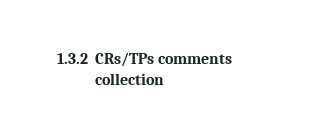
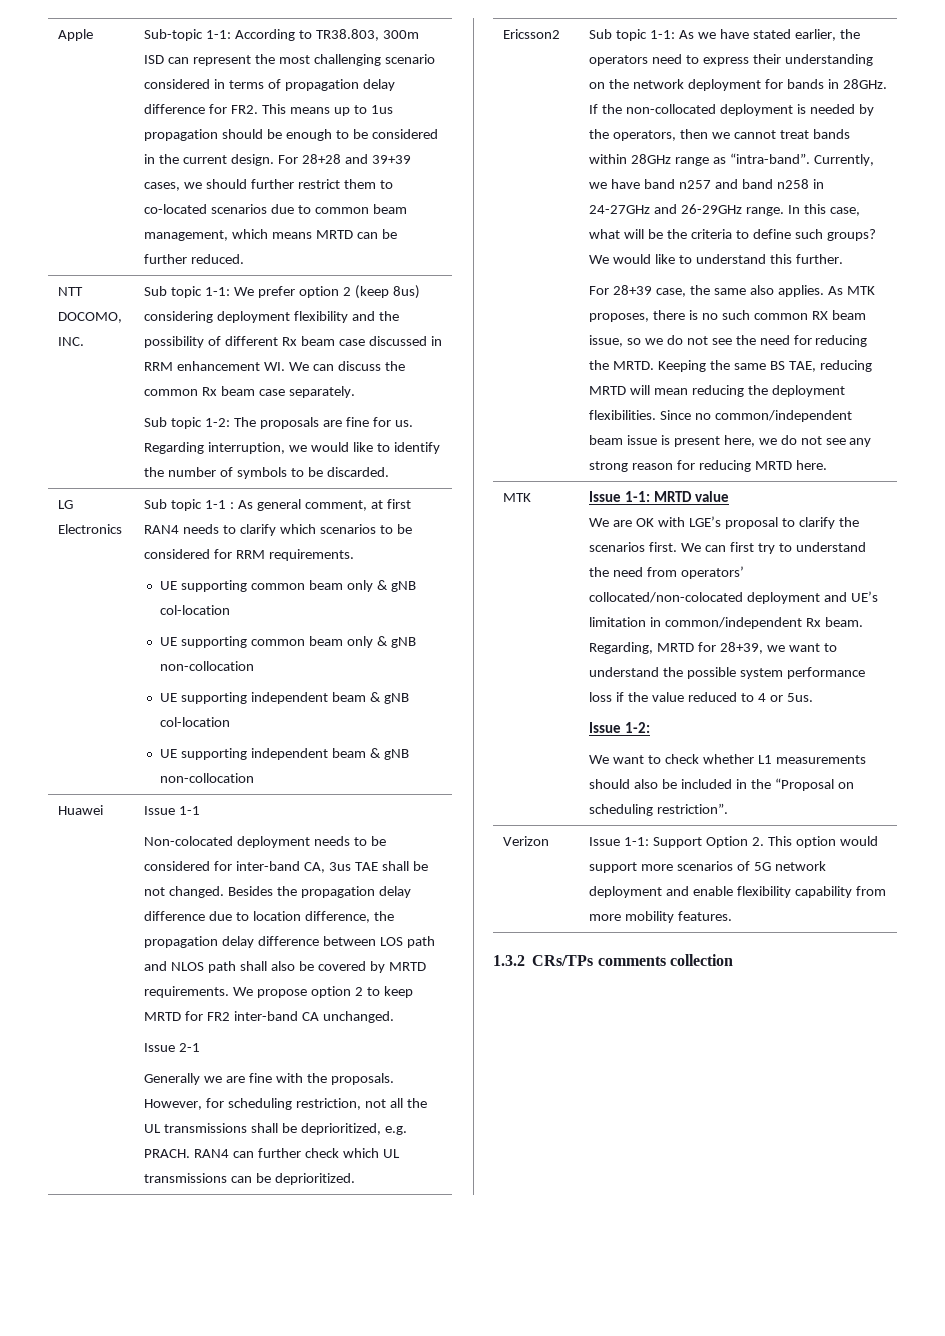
(57, 58) none -> [58,29,94,41] [144,29,419,41] [144,54,435,66] [144,79,395,91] [144,104,393,116] [144,129,438,141] [144,154,411,166] [144,179,393,191] [144,204,407,214] [144,229,397,241] [144,254,245,264] [58,287,84,296] [58,312,123,323] [58,337,85,346] [144,285,420,299] [144,311,399,323] [144,336,442,348] [144,361,405,371] [144,386,355,398] [144,417,413,429] [144,442,440,454] [144,467,389,479] [58,500,74,509] [58,524,123,534] [144,499,411,511] [144,524,412,536] [144,549,354,561] [160,580,416,592] [160,605,231,615] [160,636,416,648] [160,661,255,671] [160,692,409,704] [160,717,231,727] [160,748,409,760] [160,773,255,783] [58,805,104,815] [144,806,201,815] [144,836,386,848] [144,861,428,873] [144,886,411,898] [144,911,394,923] [144,936,435,948] [144,961,426,973] [144,986,413,998] [144,1011,394,1023] [144,1043,201,1052] [144,1073,394,1085] [144,1098,427,1110] [144,1123,407,1135] [144,1148,400,1158] [144,1173,355,1185] [503,29,561,39] [589,29,860,41] [589,54,873,66] [589,79,887,91] [589,104,874,116] [589,129,850,141] [589,153,874,166] [589,179,824,189] [589,204,860,216] [589,229,876,241] [589,254,843,264] [589,285,875,297] [589,310,866,322] [589,335,868,347] [589,360,872,372] [589,385,845,397] [589,410,852,422] [589,435,872,447] [589,460,827,472] [503,493,532,502] [589,491,729,502] [589,516,859,529] [589,542,866,554] [589,566,744,579] [589,591,878,604] [589,617,863,629] [589,642,837,654] [589,667,865,679] [589,692,813,702] [589,722,651,733] [589,754,866,764] [589,778,854,791] [589,803,729,816] [503,836,550,846] [589,836,878,848] [589,861,826,873] [589,886,886,898] [589,911,733,923] Apple | Sub-topic 1-1: According to TR38.803, 300m ISD can represent the most challenging scenario considered in terms of propagation delay difference for FR2. This means up to 1us propagation should be enough to be considered in the current design. For 28+28 and 39+39 cases, we should further restrict them to co-located scenarios due to common beam management, which means MRTD can be further reduced. // NTT DOCOMO, INC. | Sub topic 1-1: We prefer option 2 (keep 8us) considering deployment flexibility and the possibility of different Rx beam case discussed in RRM enhancement WI. We can discuss the common Rx beam case separately. // Sub topic 1-2: The proposals are fine for us. Regarding interruption, we would like to identify the number of symbols to be discarded. // LG Electronics | Sub topic 1-1 : As general comment, at first RAN4 needs to clarify which scenarios to be considered for RRM requirements. // UE supporting common beam only & gNB col-location // UE supporting common beam only & gNB non-collocation // UE supporting independent beam & gNB col-location // UE supporting independent beam & gNB non-collocation // Huawei | Issue 1-1 // Non-colocated deployment needs to be considered for inter-band CA, 3us TAE shall be not changed. Besides the propagation delay difference due to location difference, the propagation delay difference between LOS path and NLOS path shall also be covered by MRTD requirements. We propose option 2 to keep MRTD for FR2 inter-band CA unchanged. // Issue 2-1 // Generally we are fine with the proposals. However, for scheduling restriction, not all the UL transmissions shall be deprioritized, e.g. PRACH. RAN4 can further check which UL transmissions can be deprioritized. // Ericsson2 | Sub topic 1-1: As we have stated earlier, the operators need to express their understanding on the network deployment for bands in 28GHz. If the non-collocated deployment is needed by the operators, then we cannot treat bands within 28GHz range as “intra-band”. Currently, we have band n257 and band n258 in 24-27GHz and 26-29GHz range. In this case, what will be the criteria to define such groups? We would like to understand this further. // For 28+39 case, the same also applies. As MTK proposes, there is no such common RX beam issue, so we do not see the need for reducing the MRTD. Keeping the same BS TAE, reducing MRTD will mean reducing the deployment flexibilities. Since no common/independent beam issue is present here, we do not see any strong reason for reducing MRTD here. // MTK | Issue 1-1: MRTD value // We are OK with LGE’s proposal to clarify the scenarios first. We can first try to understand the need from operators’ collocated/non-colocated deployment and UE’s limitation in common/independent Rx beam. Regarding, MRTD for 28+39, we want to understand the possible system performance loss if the value reduced to 4 or 5us. // Issue 1-2: // We want to check whether L1 measurements should also be included in the “Proposal on scheduling restriction”. // Verizon | Issue 1-1: Support Option 2. This option would support more scenarios of 5G network deployment and enable flexibility capability from more mobility features. //

